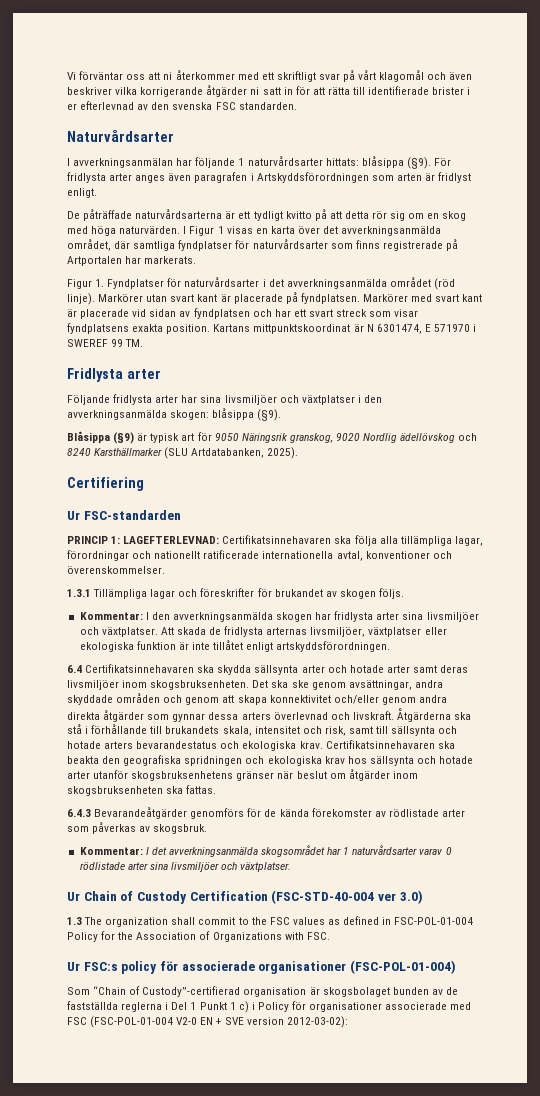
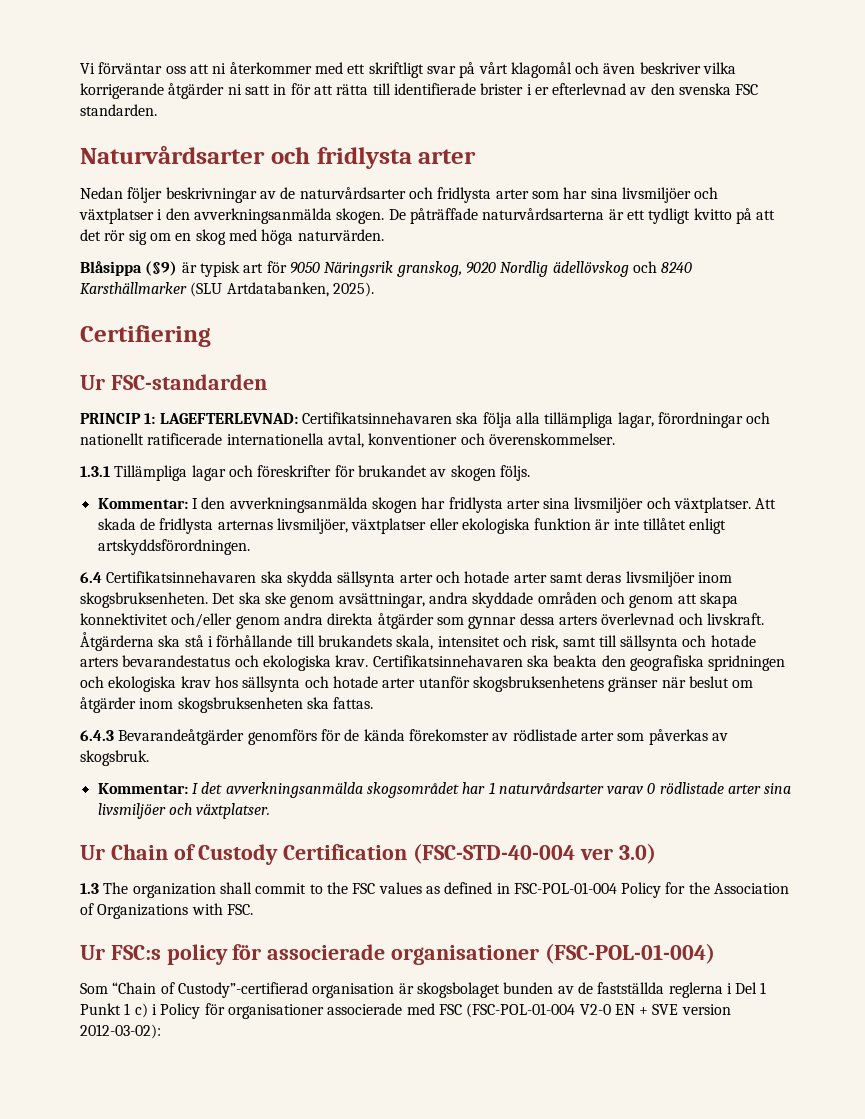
[67,156,451,169] [67,172,472,183] [67,188,97,198] // I avverkningsanmälan har följande 1 naturvårdsarter hittats: blåsippa (§9). För fridlysta arter anges även paragrafen i Artskyddsförordningen som arten är fridlyst enligt. // -> [270,147,477,169] [80,187,719,203] [79,208,385,224] och fridlysta arter // Nedan följer beskrivningar av de naturvårdsarter och fridlysta arter som har sina livsmiljöer och växtplatser i den avverkningsanmälda skogen.
[344,211,369,219] detta -> [80,229,101,241] det
[183,226,442,236] [67,239,458,251] [67,256,197,266] [67,277,455,290] [67,292,483,305] [67,308,419,319] [67,323,477,334] [67,339,144,347] [67,368,161,382] [67,394,382,405] [67,408,282,421] I Figur 1 visas en karta över det avverkningsanmälda området, där samtliga fyndplatser för naturvårdsarter som finns registrerade på Artportalen har markerats. // Figur 1. Fyndplatser för naturvårdsarter i det avverkningsanmälda området (röd linje). Markörer utan svart kant är placerade på fyndplatsen. Markörer med svart kant är placerade vid sidan av fyndplatsen och har ett svart streck som visar fyndplatsens exakta position. Kartans mittpunktskoordinat är N 6301474, E 571970 i SWEREF 99 TM. // Fridlysta arter // Följande fridlysta arter har sina livsmiljöer och växtplatser i den avverkningsanmälda skogen: blåsippa (§9). -> (384, 235) none

